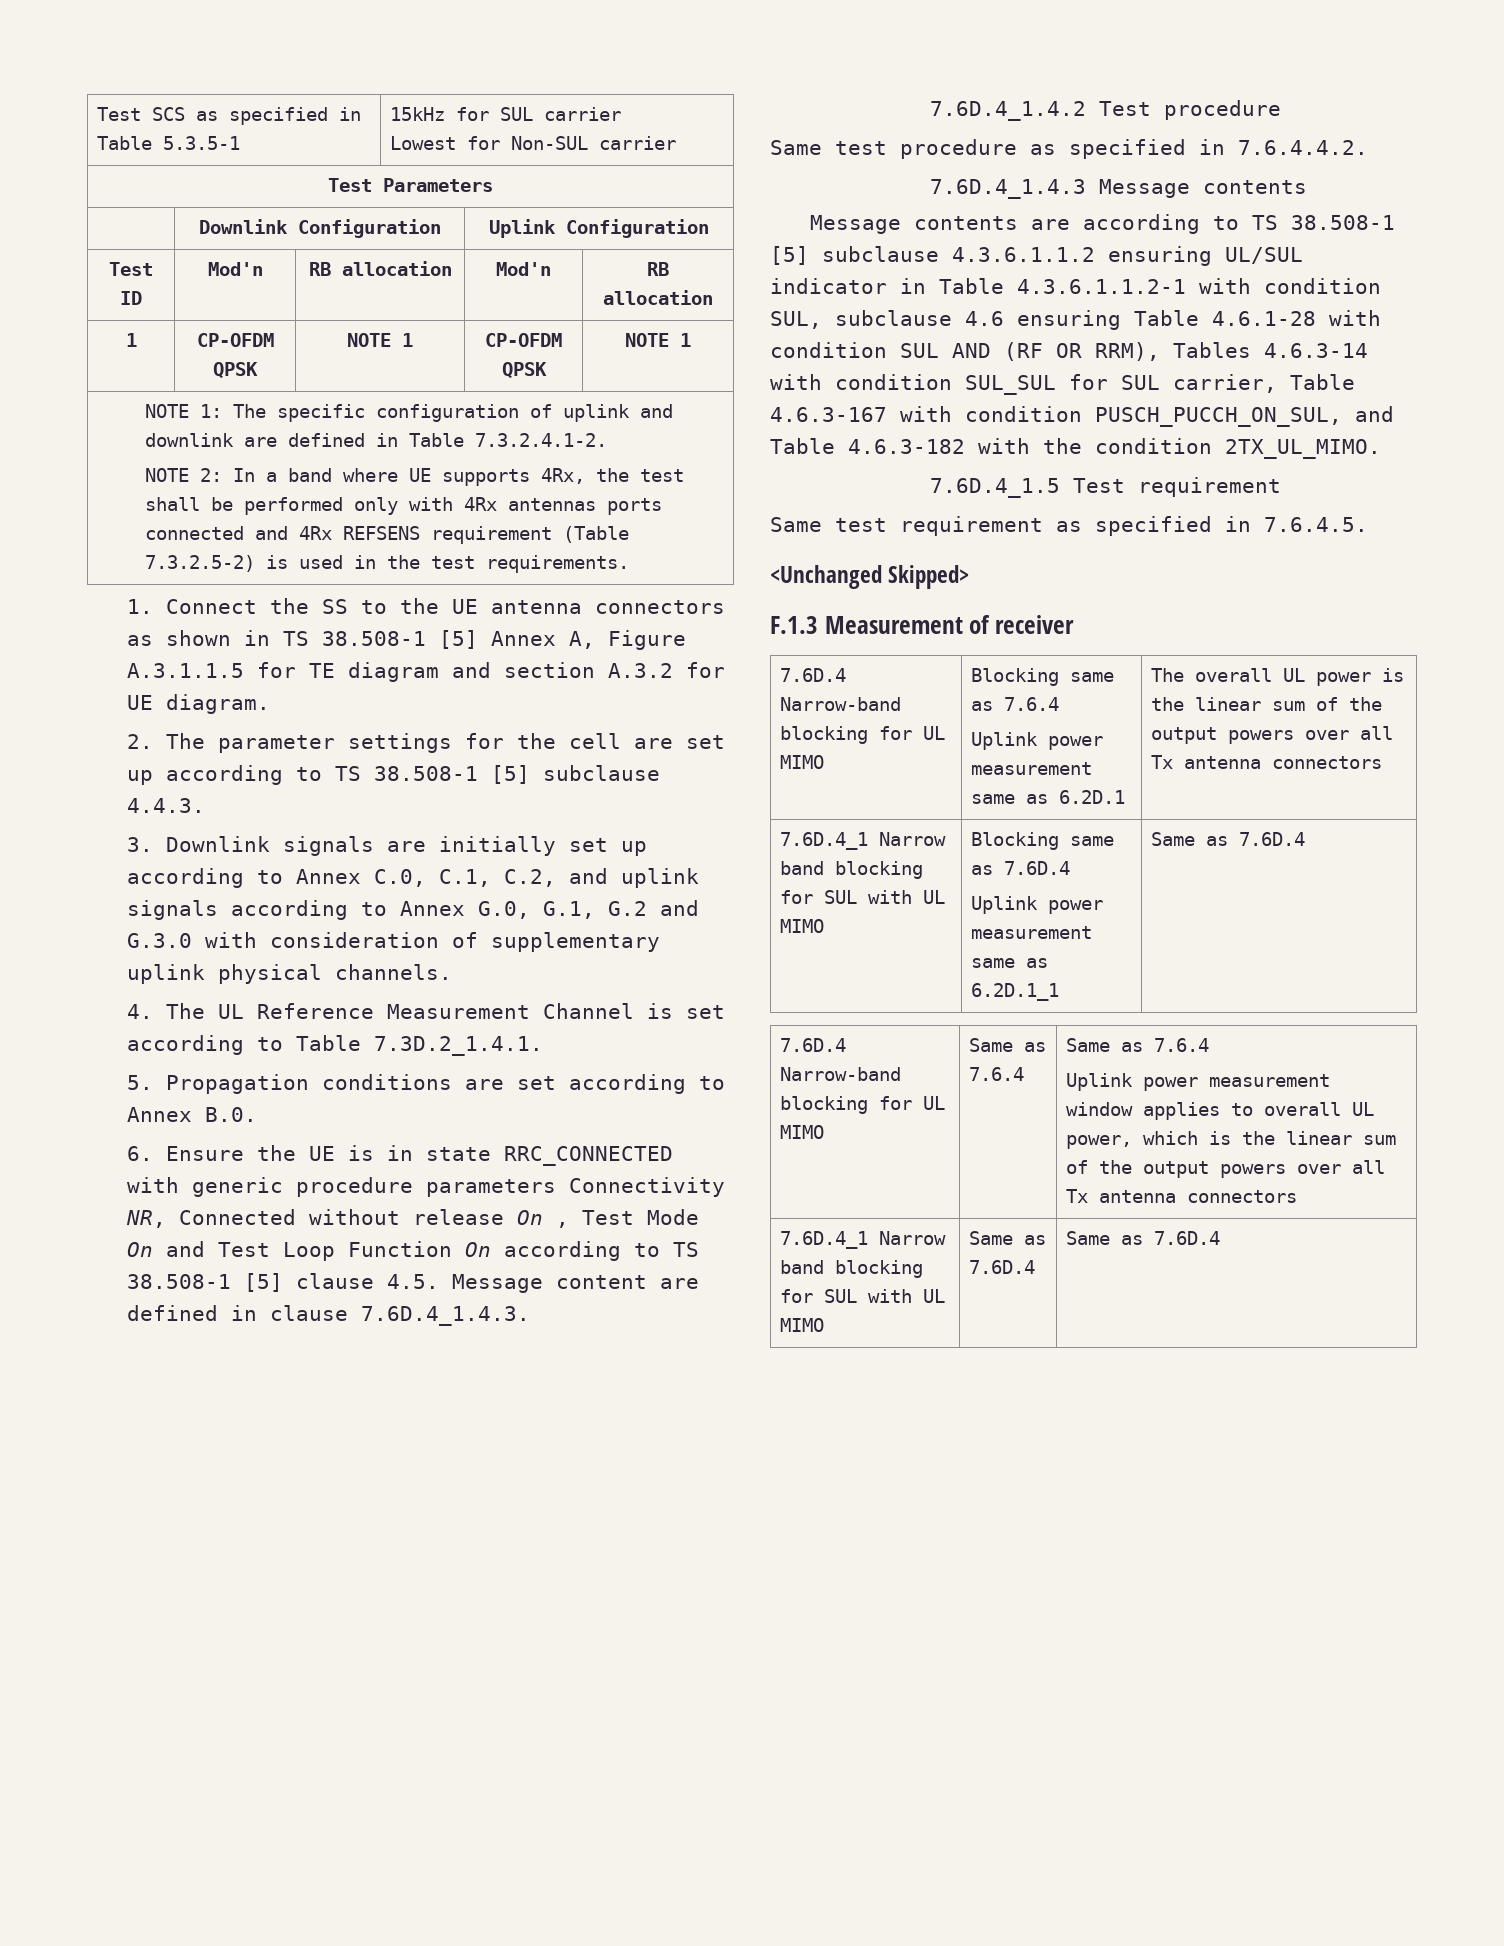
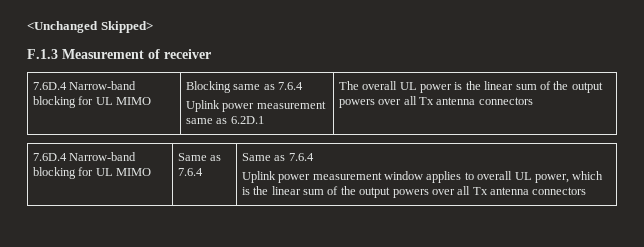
[97,107,362,125] [97,136,241,150] [390,107,622,121] [390,136,677,150] [328,178,493,192] [198,219,441,238] [489,219,709,238] [109,262,153,276] [120,291,142,305] [207,262,263,276] [308,261,452,276] [496,262,551,276] [647,262,669,276] [603,290,713,305] [125,333,137,347] [196,333,274,347] [213,362,258,378] [347,333,413,347] [485,333,562,347] [501,362,547,378] [625,333,691,347] [145,404,674,422] [145,433,608,447] [145,468,685,486] [145,497,663,515] [145,526,630,544] [145,555,630,573] [127,598,726,614] [127,630,687,650] [127,662,726,682] [127,694,271,714] [127,733,726,753] [127,765,661,785] [127,798,206,813] [127,836,648,856] [127,868,700,888] [127,900,700,920] [127,932,661,952] [127,964,453,984] [127,1003,726,1019] [127,1035,544,1056] [127,1074,726,1094] [127,1107,258,1122] [127,1145,674,1166] [127,1177,726,1197] [126,1209,700,1228] [127,1241,700,1261] [127,1273,700,1293] [127,1305,531,1326] [930,100,1282,121] [770,139,1368,159] [930,179,1308,199] [809,214,1395,234] [770,246,1303,266] [770,278,1381,294] [770,310,1381,330] [770,342,1368,361] [770,374,1355,395] [770,406,1394,427] [770,438,1381,459] [930,477,1282,498] [770,516,1368,536] Test SCS as specified in Table 5.3.5-1 | 15kHz for SUL carrier // Lowest for Non-SUL carrier // Test Parameters // | Downlink Configuration | Uplink Configuration // Test ID | Mod'n | RB allocation | Mod'n | RB allocation // 1 | CP-OFDM QPSK | NOTE 1 | CP-OFDM QPSK | NOTE 1 // NOTE 1: The specific configuration of uplink and downlink are defined in Table 7.3.2.4.1-2. // NOTE 2: In a band where UE supports 4Rx, the test shall be performed only with 4Rx antennas ports connected and 4Rx REFSENS requirement (Table 7.3.2.5-2) is used in the test requirements. // 1. Connect the SS to the UE antenna connectors as shown in TS 38.508-1 [5] Annex A, Figure A.3.1.1.5 for TE diagram and section A.3.2 for UE diagram. // 2. The parameter settings for the cell are set up according to TS 38.508-1 [5] subclause 4.4.3. // 3. Downlink signals are initially set up according to Annex C.0, C.1, C.2, and uplink signals according to Annex G.0, G.1, G.2 and G.3.0 with consideration of supplementary uplink physical channels. // 4. The UL Reference Measurement Channel is set according to Table 7.3D.2_1.4.1. // 5. Propagation conditions are set according to Annex B.0. // 6. Ensure the UE is in state RRC_CONNECTED with generic procedure parameters Connectivity NR, Connected without release On , Test Mode On and Test Loop Function On according to TS 38.508-1 [5] clause 4.5. Message content are defined in clause 7.6D.4_1.4.3. // 7.6D.4_1.4.2 Test procedure // Same test procedure as specified in 7.6.4.4.2. // 7.6D.4_1.4.3 Message contents // Message contents are according to TS 38.508-1 [5] subclause 4.3.6.1.1.2 ensuring UL/SUL indicator in Table 4.3.6.1.1.2-1 with condition SUL, subclause 4.6 ensuring Table 4.6.1-28 with condition SUL AND (RF OR RRM), Tables 4.6.3-14 with condition SUL_SUL for SUL carrier, Table 4.6.3-167 with condition PUSCH_PUCCH_ON_SUL, and Table 4.6.3-182 with the condition 2TX_UL_MIMO. // 7.6D.4_1.5 Test requirement // Same test requirement as specified in 7.6.4.5. // -> (27, 27) none
[780,832,947,850] [780,861,924,879] [780,890,946,904] [780,919,825,933] [971,832,1115,850] [971,861,1071,875] [971,896,1104,914] [971,926,1093,939] [971,958,1049,968] [971,983,1060,1001] [1151,832,1306,846] // 7.6D.4_1 Narrow band blocking for SUL with UL MIMO | Blocking same as 7.6D.4 // Uplink power measurement same as 6.2D.1_1 | Same as 7.6D.4 -> (533, 101) none
[780,1231,947,1249] [780,1260,924,1278] [780,1289,946,1303] [780,1318,825,1332] [969,1231,1047,1245] [969,1260,1036,1274] [1066,1231,1221,1245] // 7.6D.4_1 Narrow band blocking for SUL with UL MIMO | Same as 7.6D.4 | Same as 7.6D.4 -> (587, 191) none

